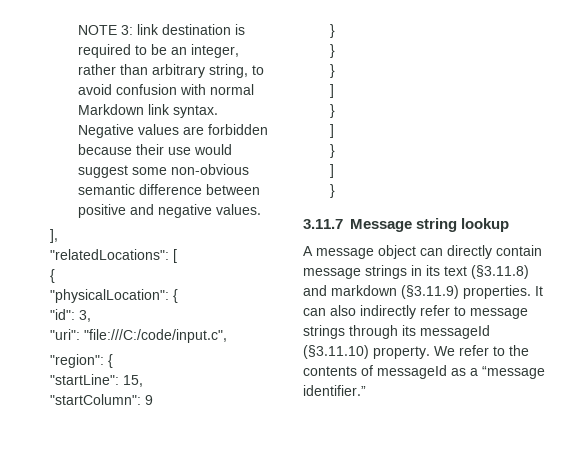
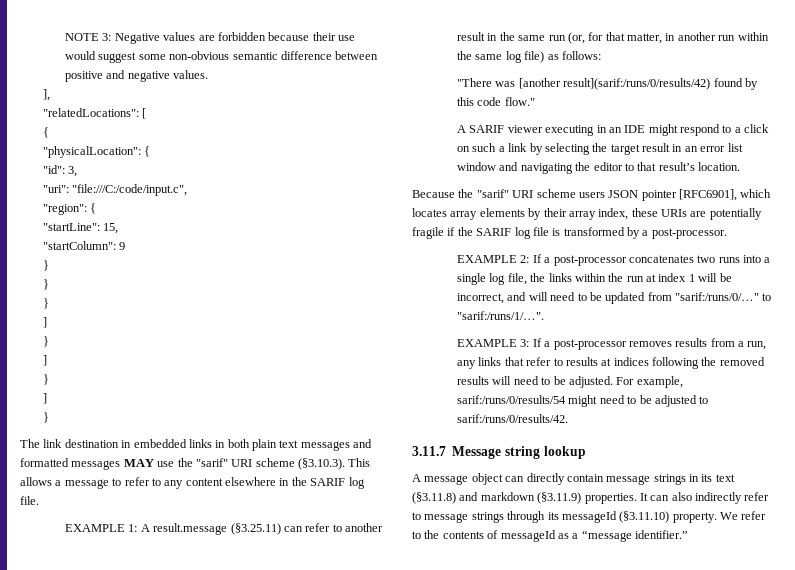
[136,24,245,35] [77,44,239,58] [77,64,264,78] [77,84,254,95] [77,104,218,118] link destination is required to be an integer, rather than arbitrary string, to avoid confusion with normal Markdown link syntax. -> (112, 37) none
(336, 191) none -> [20,439,373,451] [20,458,371,470] [20,477,365,489] [20,496,39,505] [65,523,384,535] [457,32,769,44] [457,51,601,63] [457,78,758,90] [457,97,535,106] [457,124,770,136] [457,143,743,155] [457,162,741,174] [412,189,772,201] [412,208,762,220] [412,227,727,239] [457,254,771,266] [457,273,732,285] [457,292,772,304] [457,311,545,320] [457,338,767,350] [457,357,765,369] [457,376,683,388] [457,395,709,407] [457,414,569,423] // The link destination in embedded links in both plain text messages and formatted messages MAY use the "sarif" URI scheme (§3.10.3). This allows a message to refer to any content elsewhere in the SARIF log file. // EXAMPLE 1: A result.message (§3.25.11) can refer to another result in the same run (or, for that matter, in another run within the same log file) as follows: // "There was [another result](sarif:/runs/0/results/42) found by this code flow." // A SARIF viewer executing in an IDE might respond to a click on such a link by selecting the target result in an error list window and navigating the editor to that result’s location. // Because the "sarif" URI scheme users JSON pointer [RFC6901], which locates array elements by their array index, these URIs are potentially fragile if the SARIF log file is transformed by a post-processor. // EXAMPLE 2: If a post-processor concatenates two runs into a single log file, the links within the run at index 1 will be incorrect, and will need to be updated from "sarif:/runs/0/…" to "sarif:/runs/1/…". // EXAMPLE 3: If a post-processor removes results from a run, any links that refer to results at indices following the removed results will need to be adjusted. For example, sarif:/runs/0/results/54 might need to be adjusted to sarif:/runs/0/results/42.

